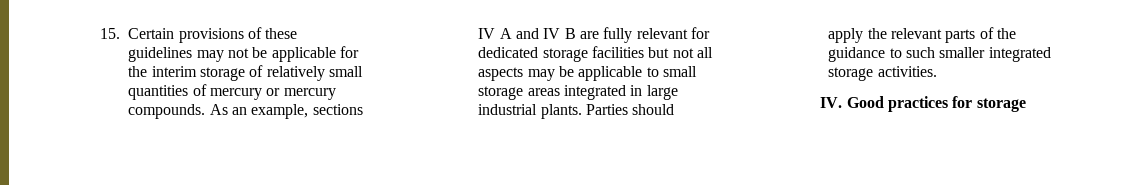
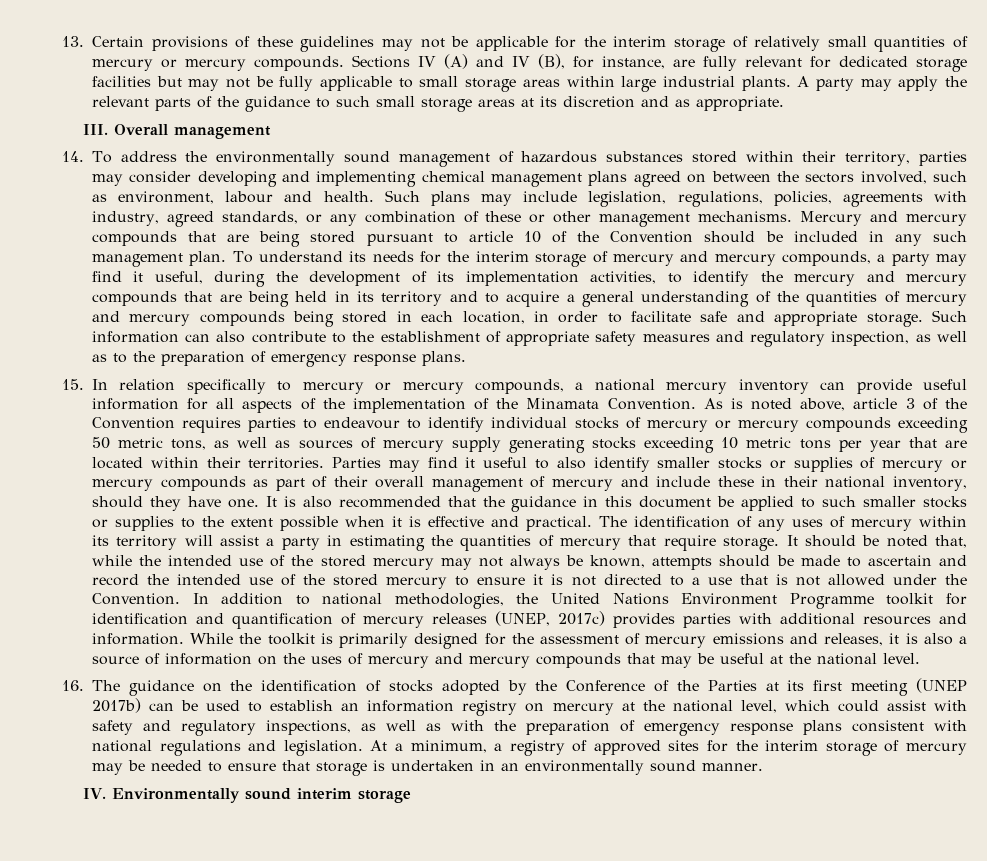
[100,28,121,39] 15. -> [61,36,84,47] 13.
[209,104,363,119] [478,28,576,39] As an example, sections IV A and IV B -> [351,54,665,69] Sections IV (A) and IV (B), for instance,
[672,47,713,58] [478,66,574,81] not all aspects may be -> [188,76,314,91] may not be fully
[563,85,643,100] integrated in -> [566,76,615,87] within
[585,104,675,115] Parties should -> [797,76,892,91] A party may
[939,47,1051,62] [828,66,937,81] [820,96,973,112] smaller integrated storage activities. // IV. Good practices for -> [375,96,784,112] [82,124,271,139] [61,151,968,167] [91,171,967,187] [91,190,968,207] [91,211,967,227] [91,231,967,247] [91,251,968,267] [91,271,968,287] [91,291,967,307] [91,310,967,327] [91,331,968,347] [91,351,466,367] [61,379,967,394] [91,398,967,413] [91,417,968,433] [91,437,968,453] [91,457,967,472] [91,476,968,492] [91,496,967,512] [91,516,967,531] [91,535,967,551] [91,555,968,570] [91,574,968,589] [91,593,968,609] [91,611,967,629] [91,633,967,649] [91,653,920,668] [61,678,967,696] [91,698,968,716] [91,720,968,736] [91,740,968,756] [91,760,763,776] [82,788,352,803] small storage areas at its discretion and as appropriate. // III. Overall management // 14. To address the environmentally sound management of hazardous substances stored within their territory, parties may consider developing and implementing chemical management plans agreed on between the sectors involved, such as environment, labour and health. Such plans may include legislation, regulations, policies, agreements with industry, agreed standards, or any combination of these or other management mechanisms. Mercury and mercury compounds that are being stored pursuant to article 10 of the Convention should be included in any such management plan. To understand its needs for the interim storage of mercury and mercury compounds, a party may find it useful, during the development of its implementation activities, to identify the mercury and mercury compounds that are being held in its territory and to acquire a general understanding of the quantities of mercury and mercury compounds being stored in each location, in order to facilitate safe and appropriate storage. Such information can also contribute to the establishment of appropriate safety measures and regulatory inspection, as well as to the preparation of emergency response plans. // 15. In relation specifically to mercury or mercury compounds, a national mercury inventory can provide useful information for all aspects of the implementation of the Minamata Convention. As is noted above, article 3 of the Convention requires parties to endeavour to identify individual stocks of mercury or mercury compounds exceeding 50 metric tons, as well as sources of mercury supply generating stocks exceeding 10 metric tons per year that are located within their territories. Parties may find it useful to also identify smaller stocks or supplies of mercury or mercury compounds as part of their overall management of mercury and include these in their national inventory, should they have one. It is also recommended that the guidance in this document be applied to such smaller stocks or supplies to the extent possible when it is effective and practical. The identification of any uses of mercury within its territory will assist a party in estimating the quantities of mercury that require storage. It should be noted that, while the intended use of the stored mercury may not always be known, attempts should be made to ascertain and record the intended use of the stored mercury to ensure it is not directed to a use that is not allowed under the Convention. In addition to national methodologies, the United Nations Environment Programme toolkit for identification and quantification of mercury releases (UNEP, 2017c) provides parties with additional resources and information. While the toolkit is primarily designed for the assessment of mercury emissions and releases, it is also a source of information on the uses of mercury and mercury compounds that may be useful at the national level. // 16. The guidance on the identification of stocks adopted by the Conference of the Parties at its first meeting (UNEP 2017b) can be used to establish an information registry on mercury at the national level, which could assist with safety and regulatory inspections, as well as with the preparation of emergency response plans consistent with national regulations and legislation. At a minimum, a registry of approved sites for the interim storage of mercury may be needed to ensure that storage is undertaken in an environmentally sound manner. // IV. Environmentally sound interim

